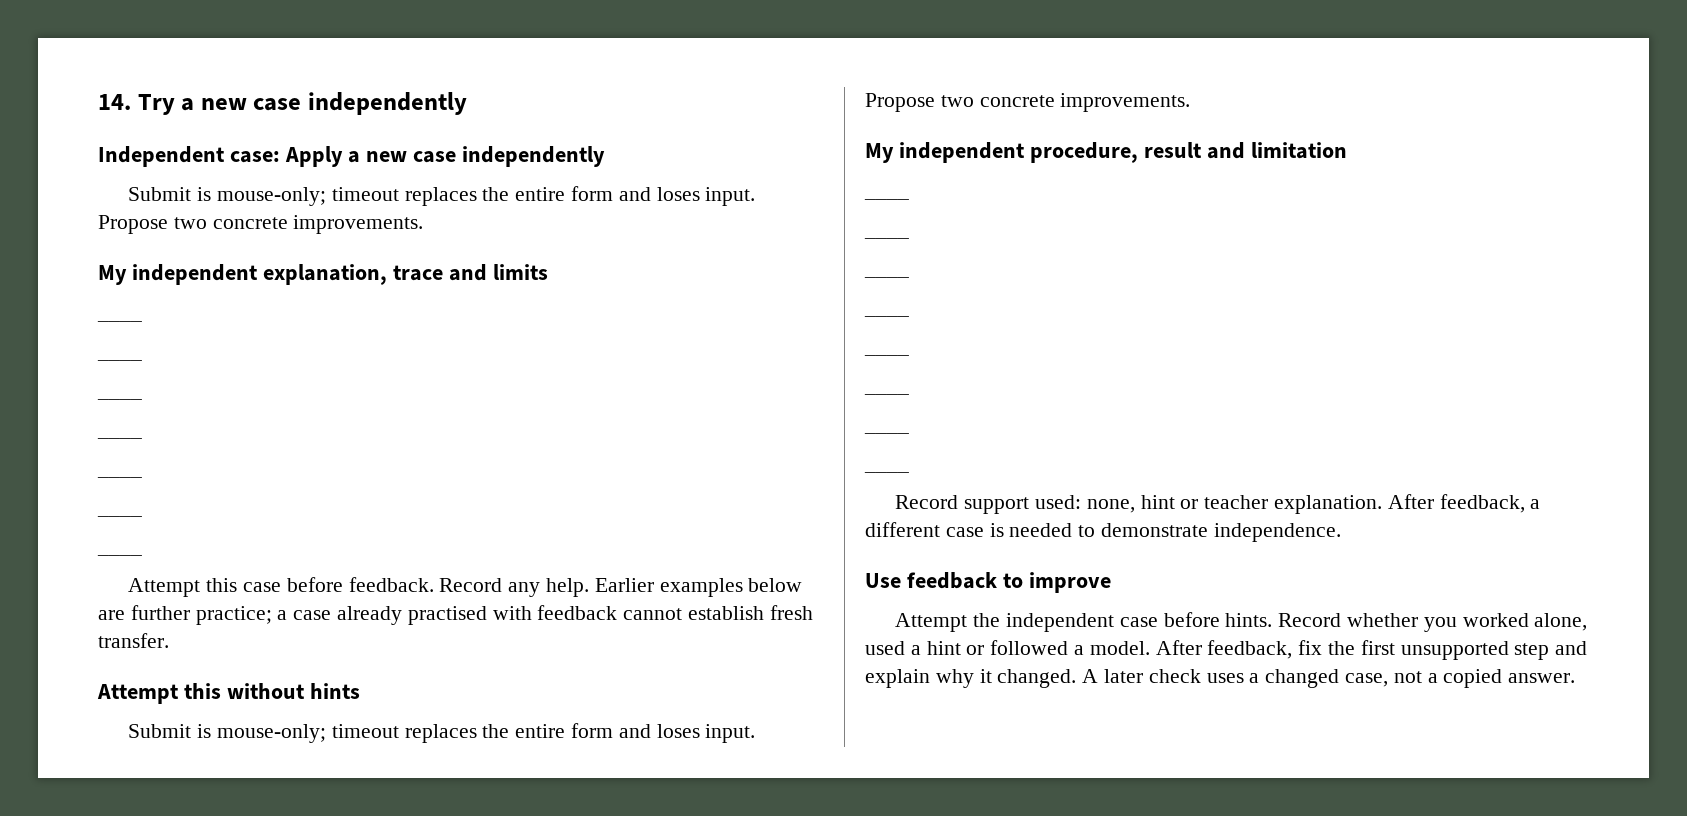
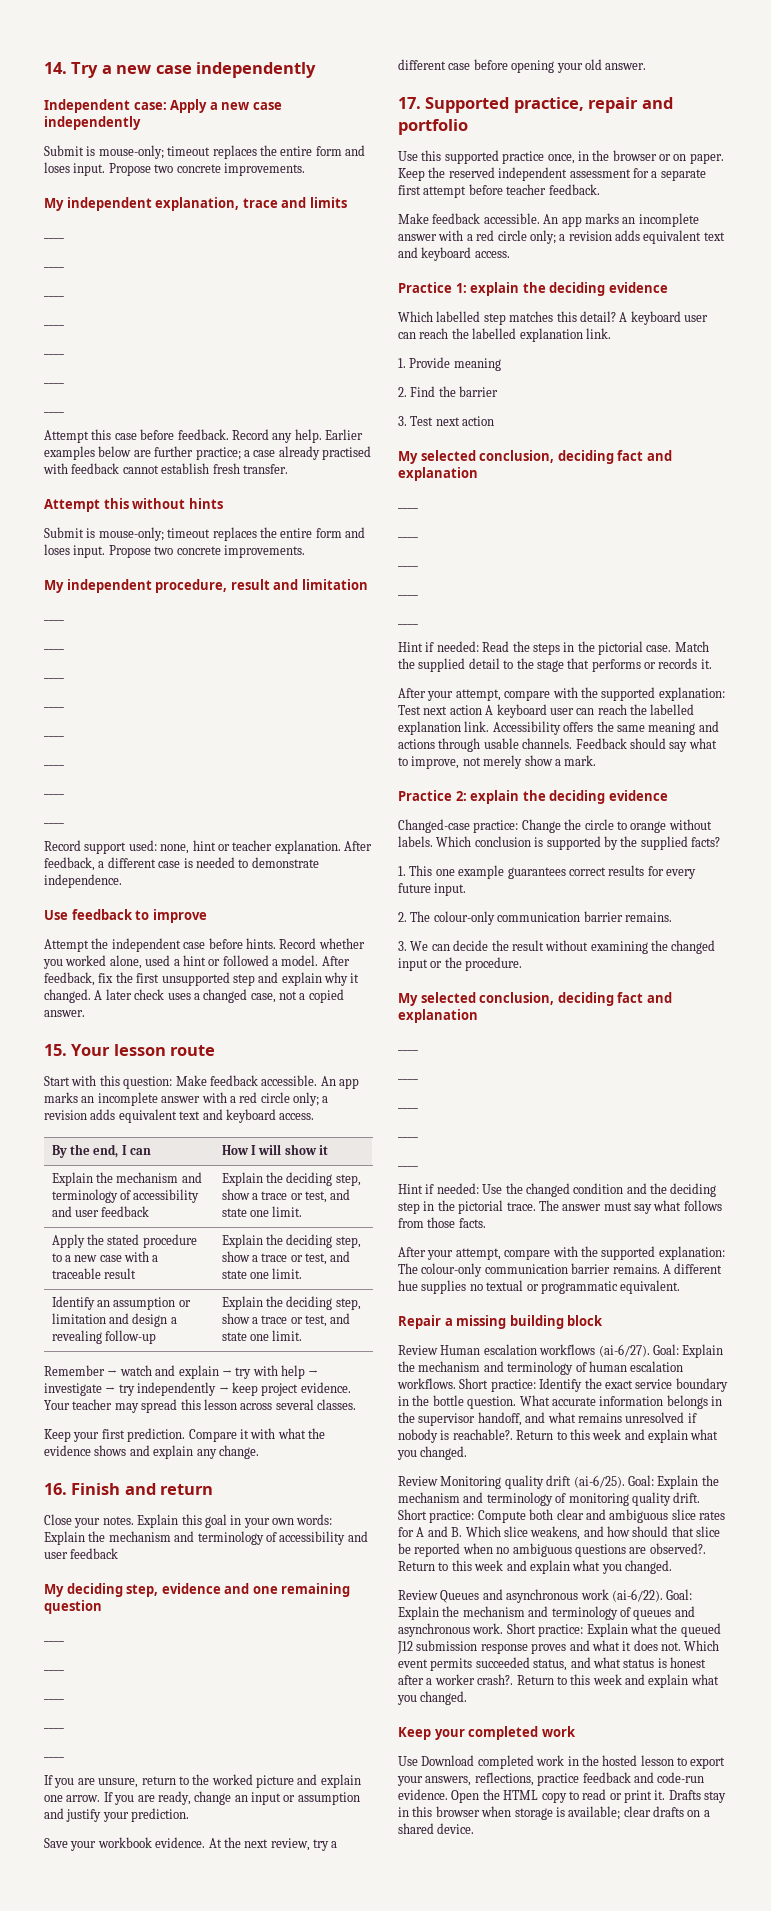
(1576, 678) none -> [44,1044,216,1056] [44,1075,359,1089] [44,1092,329,1106] [44,1109,315,1123] [51,1144,152,1158] [221,1144,329,1155] [51,1172,202,1186] [51,1189,200,1203] [51,1206,150,1217] [221,1172,361,1186] [221,1189,351,1203] [221,1206,303,1217] [51,1234,197,1248] [51,1251,159,1262] [51,1268,136,1279] [221,1234,361,1248] [221,1251,351,1265] [221,1268,303,1279] [51,1296,191,1310] [51,1313,177,1327] [51,1330,156,1344] [221,1296,361,1310] [221,1313,351,1327] [221,1330,303,1341] [44,1365,319,1379] [44,1382,351,1396] [44,1399,356,1413] [44,1428,325,1442] [44,1445,259,1459] [44,1483,214,1495] [44,1514,333,1528] [44,1531,368,1545] [44,1548,119,1559] [44,1583,351,1597] [44,1600,102,1614] [44,1640,64,1642] [44,1669,64,1671] [44,1698,64,1700] [44,1727,64,1729] [44,1756,64,1758] [44,1774,361,1788] [44,1791,360,1805] [44,1808,190,1822] [44,1837,338,1851] [398,59,647,73] [398,97,673,113] [398,119,468,135] [398,150,724,164] [398,167,706,181] [398,184,600,198] [398,213,699,227] [398,230,725,244] [398,247,510,261] [398,282,668,296] [398,311,708,325] [398,328,611,342] [398,357,501,371] [398,386,499,397] [398,416,495,426] [398,450,672,464] [398,467,478,481] [398,507,418,509] [398,536,418,538] [398,565,418,567] [398,594,418,596] [398,623,418,625] [398,641,709,655] [398,658,712,672] [398,687,725,701] [398,704,695,718] [398,721,719,735] [398,738,717,752] [398,755,597,769] [398,790,668,804] [398,819,712,833] [398,836,720,850] [398,865,696,879] [398,883,467,896] [398,911,672,925] [398,940,716,954] [398,957,523,971] [398,992,672,1006] [398,1009,478,1023] [398,1049,418,1051] [398,1078,418,1080] [398,1107,418,1109] [398,1136,418,1138] [398,1165,418,1167] [398,1183,717,1197] [398,1200,722,1214] [398,1217,486,1228] [398,1246,725,1260] [398,1263,723,1277] [398,1280,681,1294] [398,1315,604,1329] [398,1344,724,1358] [398,1361,684,1375] [397,1378,728,1392] [398,1395,722,1409] [398,1412,697,1426] [398,1429,719,1443] [397,1446,468,1460] [398,1475,719,1489] [398,1492,701,1506] [398,1509,725,1523] [398,1526,721,1540] [398,1543,706,1557] [398,1560,672,1574] [398,1589,693,1603] [398,1606,695,1620] [398,1623,721,1637] [397,1640,720,1654] [398,1657,706,1671] [398,1674,719,1688] [397,1691,468,1705] [398,1726,576,1740] [398,1755,726,1769] [397,1772,705,1786] [398,1789,727,1803] [398,1806,710,1820] [398,1823,475,1834] // 15. Your lesson route // Start with this question: Make feedback accessible. An app marks an incomplete answer with a red circle only; a revision adds equivalent text and keyboard access. // By the end, I can | How I will show it // Explain the mechanism and terminology of accessibility and user feedback | Explain the deciding step, show a trace or test, and state one limit. // Apply the stated procedure to a new case with a traceable result | Explain the deciding step, show a trace or test, and state one limit. // Identify an assumption or limitation and design a revealing follow-up | Explain the deciding step, show a trace or test, and state one limit. // Remember → watch and explain → try with help → investigate → try independently → keep project evidence. Your teacher may spread this lesson across several classes. // Keep your first prediction. Compare it with what the evidence shows and explain any change. // 16. Finish and return // Close your notes. Explain this goal in your own words: Explain the mechanism and terminology of accessibility and user feedback // My deciding step, evidence and one remaining question // ____ // ____ // ____ // ____ // ____ // If you are unsure, return to the worked picture and explain one arrow. If you are ready, change an input or assumption and justify your prediction. // Save your workbook evidence. At the next review, try a different case before opening your old answer. // 17. Supported practice, repair and portfolio // Use this supported practice once, in the browser or on paper. Keep the reserved independent assessment for a separate first attempt before teacher feedback. // Make feedback accessible. An app marks an incomplete answer with a red circle only; a revision adds equivalent text and keyboard access. // Practice 1: explain the deciding evidence // Which labelled step matches this detail? A keyboard user can reach the labelled explanation link. // 1. Provide meaning // 2. Find the barrier // 3. Test next action // My selected conclusion, deciding fact and explanation // ____ // ____ // ____ // ____ // ____ // Hint if needed: Read the steps in the pictorial case. Match the supplied detail to the stage that performs or records it. // After your attempt, compare with the supported explanation: Test next action A keyboard user can reach the labelled explanation link. Accessibility offers the same meaning and actions through usable channels. Feedback should say what to improve, not merely show a mark. // Practice 2: explain the deciding evidence // Changed-case practice: Change the circle to orange without labels. Which conclusion is supported by the supplied facts? // 1. This one example guarantees correct results for every future input. // 2. The colour-only communication barrier remains. // 3. We can decide the result without examining the changed input or the procedure. // My selected conclusion, deciding fact and explanation // ____ // ____ // ____ // ____ // ____ // Hint if needed: Use the changed condition and the deciding step in the pictorial trace. The answer must say what follows from those facts. // After your attempt, compare with the supported explanation: The colour-only communication barrier remains. A different hue supplies no textual or programmatic equivalent. // Repair a missing building block // Review Human escalation workflows (ai-6/27). Goal: Explain the mechanism and terminology of human escalation workflows. Short practice: Identify the exact service boundary in the bottle question. What accurate information belongs in the supervisor handoff, and what remains unresolved if nobody is reachable?. Return to this week and explain what you changed. // Review Monitoring quality drift (ai-6/25). Goal: Explain the mechanism and terminology of monitoring quality drift. Short practice: Compute both clear and ambiguous slice rates for A and B. Which slice weakens, and how should that slice be reported when no ambiguous questions are observed?. Return to this week and explain what you changed. // Review Queues and asynchronous work (ai-6/22). Goal: Explain the mechanism and terminology of queues and asynchronous work. Short practice: Explain what the queued J12 submission response proves and what it does not. Which event permits succeeded status, and what status is honest after a worker crash?. Return to this week and explain what you changed. // Keep your completed work // Use Download completed work in the hosted lesson to export your answers, reflections, practice feedback and code-run evidence. Open the HTML copy to read or print it. Drafts stay in this browser when storage is available; clear drafts on a shared device.

